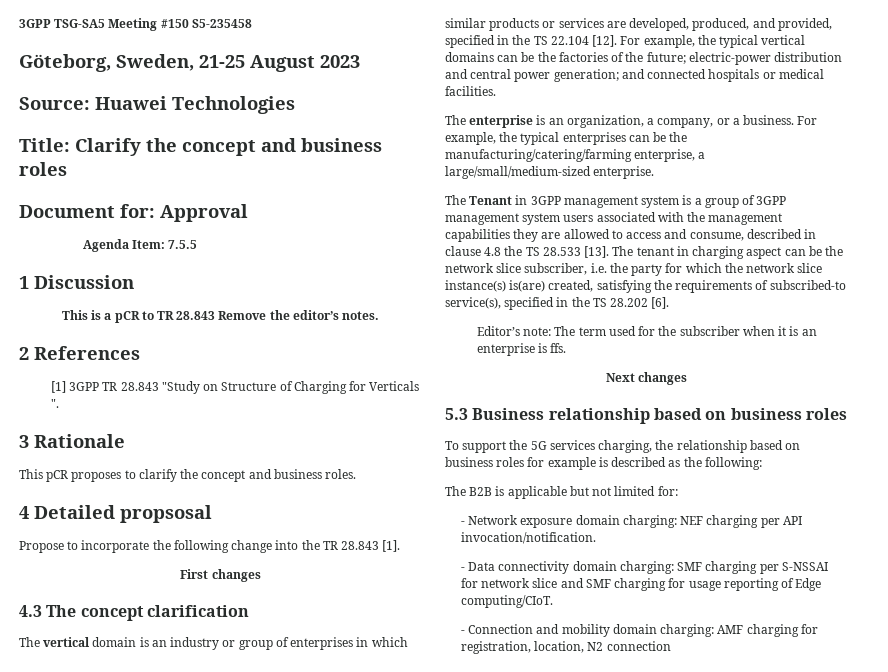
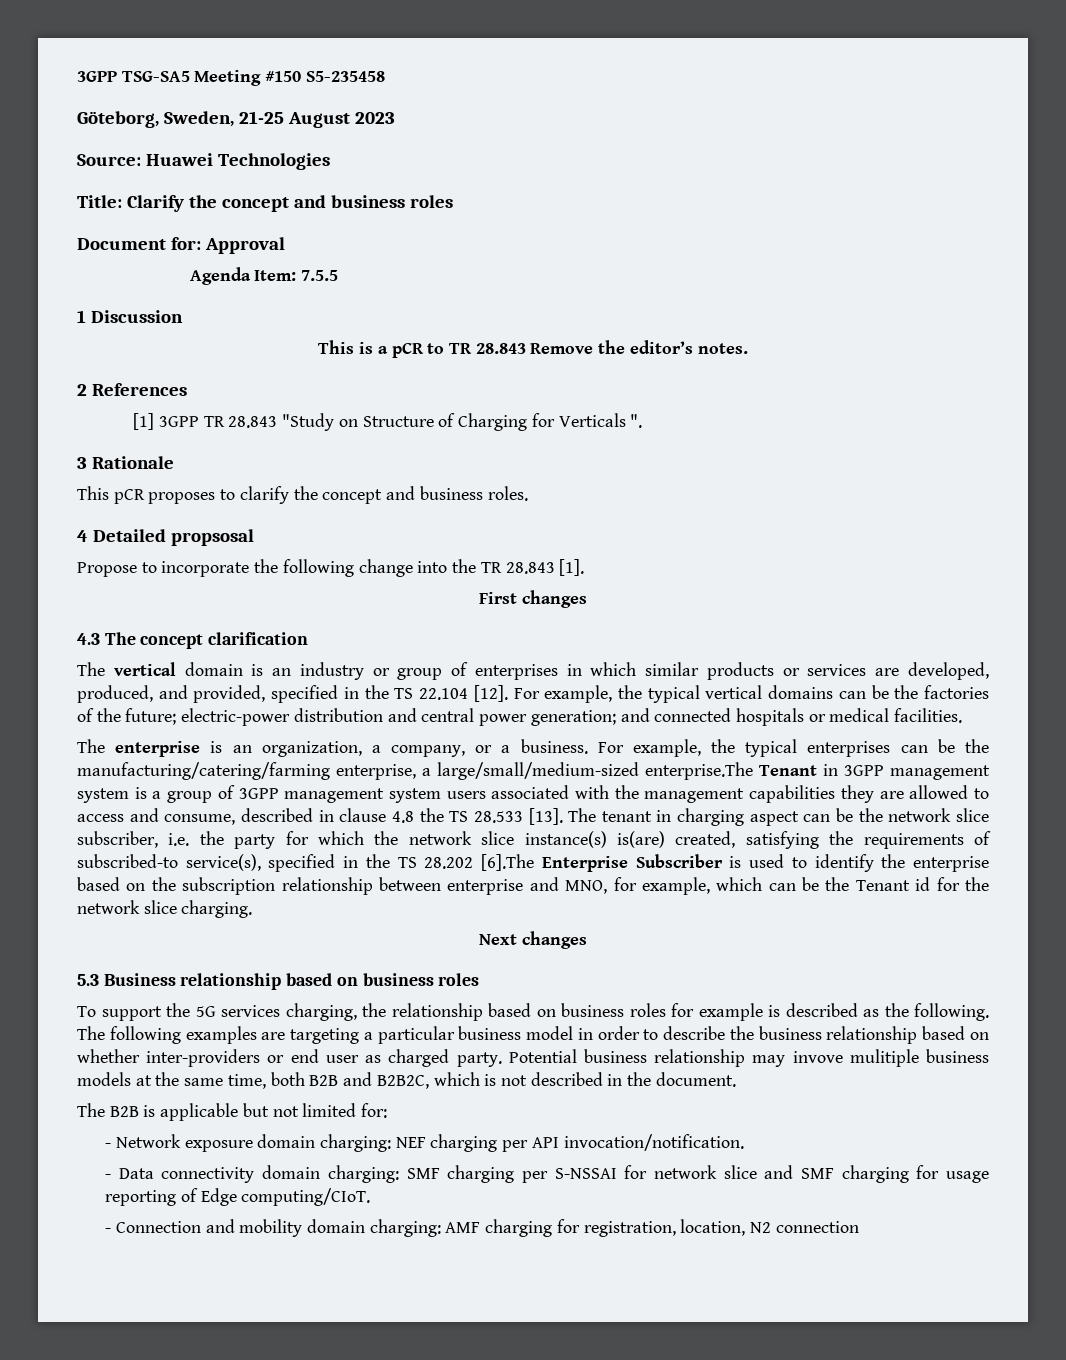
[593,166,655,179] [445,195,466,205] enterprise. // The -> [645,762,753,780] enterprise.The
[651,297,670,309] [476,326,817,336] [476,343,567,356] [6]. // Editor’s note: The term used for the subscriber when it is an enterprise is ffs. -> [481,854,990,872] [77,877,990,895] [77,900,253,918] [6].The Enterprise Subscriber is used to identify the enterprise based on the subscription relationship between enterprise and MNO, for example, which can be the Tenant id for the network slice charging.
[704,457,762,470] following: -> [914,1003,989,1021] [77,1026,989,1044] [77,1049,989,1067] [77,1072,736,1089] following. The following examples are targeting a particular business model in order to describe the business relationship based on whether inter-providers or end user as charged party. Potential business relationship may invove mulitiple business models at the same time, both B2B and B2B2C, which is not described in the document.

